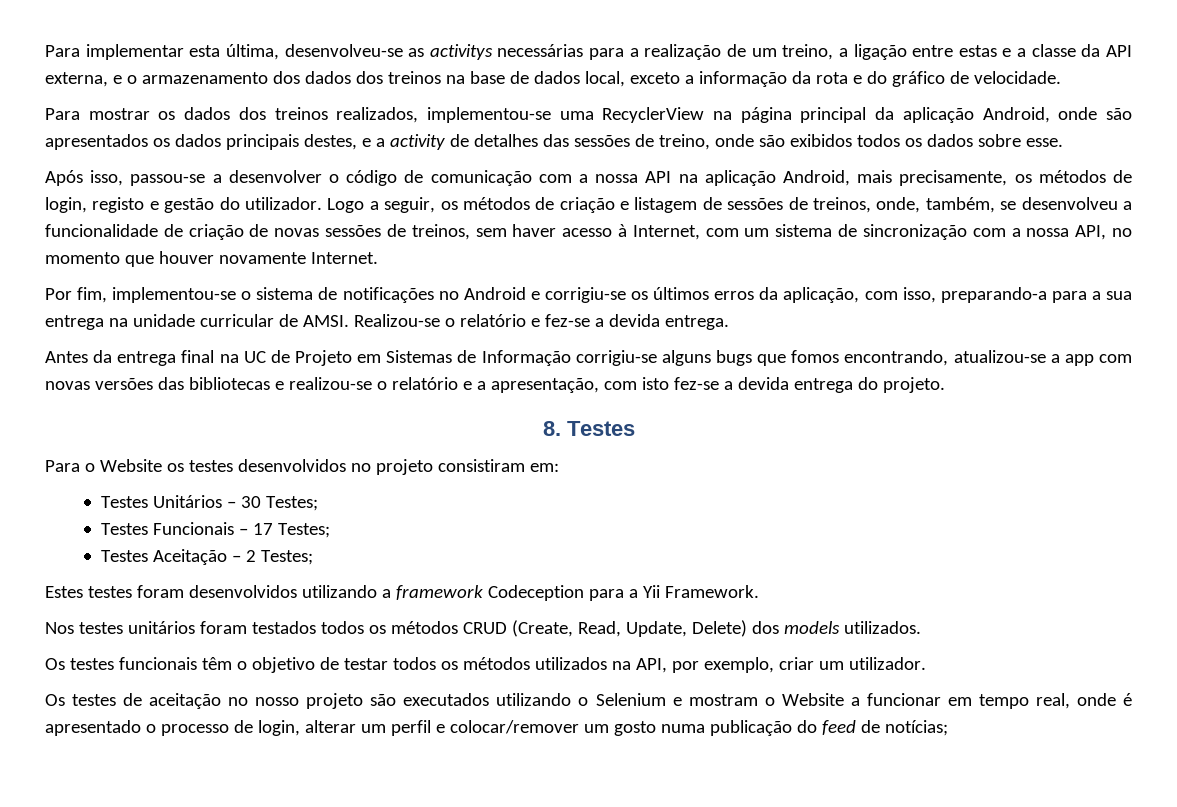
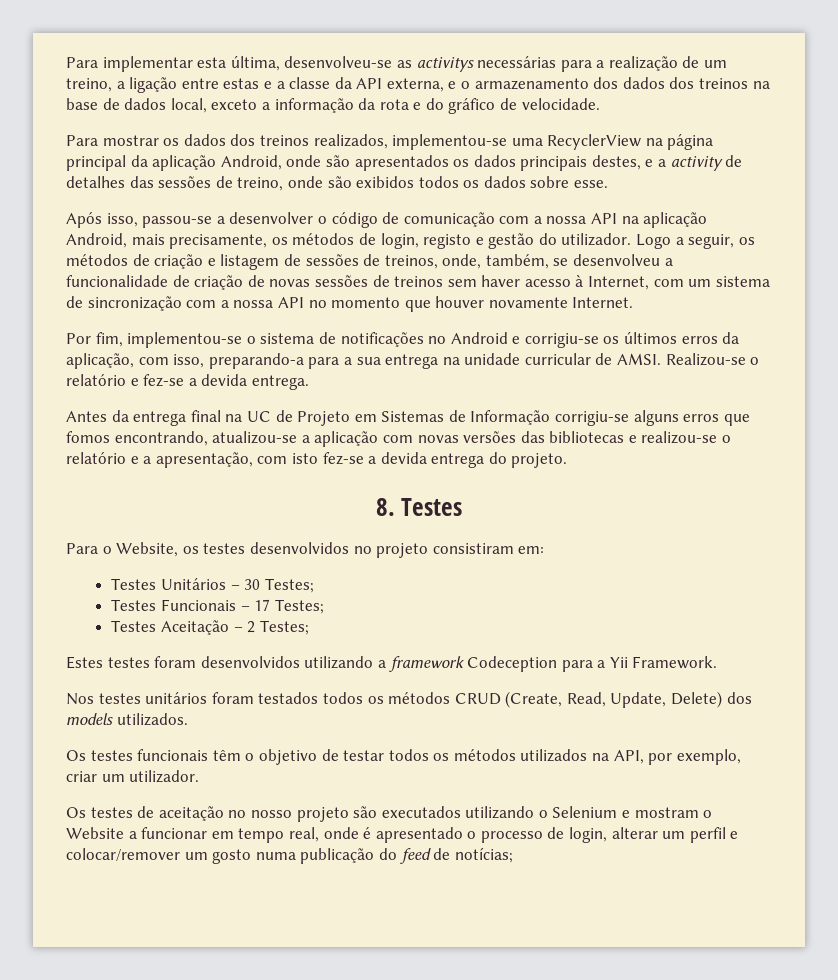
[411,224,470,240] treinos, -> [394,276,444,287] treinos
[1075,225,1107,240] API, -> [277,297,304,308] API
[716,350,752,366] bugs -> [683,414,720,422] erros
[1064,354,1094,366] app -> [314,431,379,447] aplicação
[99,459,162,472] Website -> [116,542,179,557] Website,

